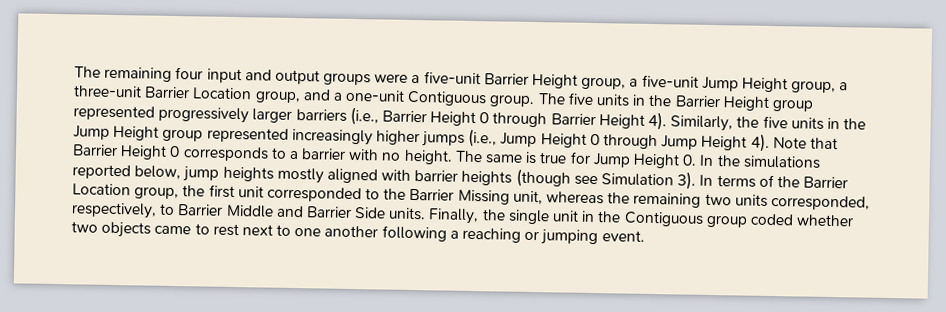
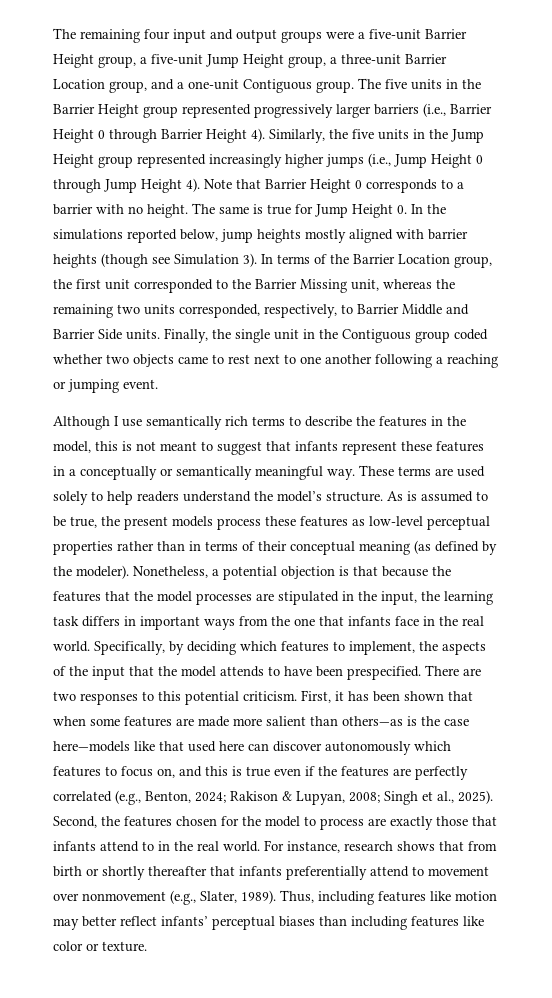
(645, 236) none -> [53,416,466,430] [53,441,484,455] [53,465,485,480] [53,491,488,505] [53,516,490,530] [53,540,497,555] [53,565,451,580] [53,591,493,605] [53,616,484,630] [53,641,486,655] [53,665,481,680] [53,690,473,705] [53,716,469,727] [53,741,451,755] [53,766,468,780] [53,790,493,805] [53,816,497,830] [53,840,497,853] [53,866,489,880] [53,890,497,905] [53,916,484,930] [53,941,147,952] // Although I use semantically rich terms to describe the features in the model, this is not meant to suggest that infants represent these features in a conceptually or semantically meaningful way. These terms are used solely to help readers understand the model’s structure. As is assumed to be true, the present models process these features as low-level perceptual properties rather than in terms of their conceptual meaning (as defined by the modeler). Nonetheless, a potential objection is that because the features that the model processes are stipulated in the input, the learning task differs in important ways from the one that infants face in the real world. Specifically, by deciding which features to implement, the aspects of the input that the model attends to have been prespecified. There are two responses to this potential criticism. First, it has been shown that when some features are made more salient than others—as is the case here—models like that used here can discover autonomously which features to focus on, and this is true even if the features are perfectly correlated (e.g., Benton, 2024; Rakison & Lupyan, 2008; Singh et al., 2025). Second, the features chosen for the model to process are exactly those that infants attend to in the real world. For instance, research shows that from birth or shortly thereafter that infants preferentially attend to movement over nonmovement (e.g., Slater, 1989). Thus, including features like motion may better reflect infants’ perceptual biases than including features like color or texture.

